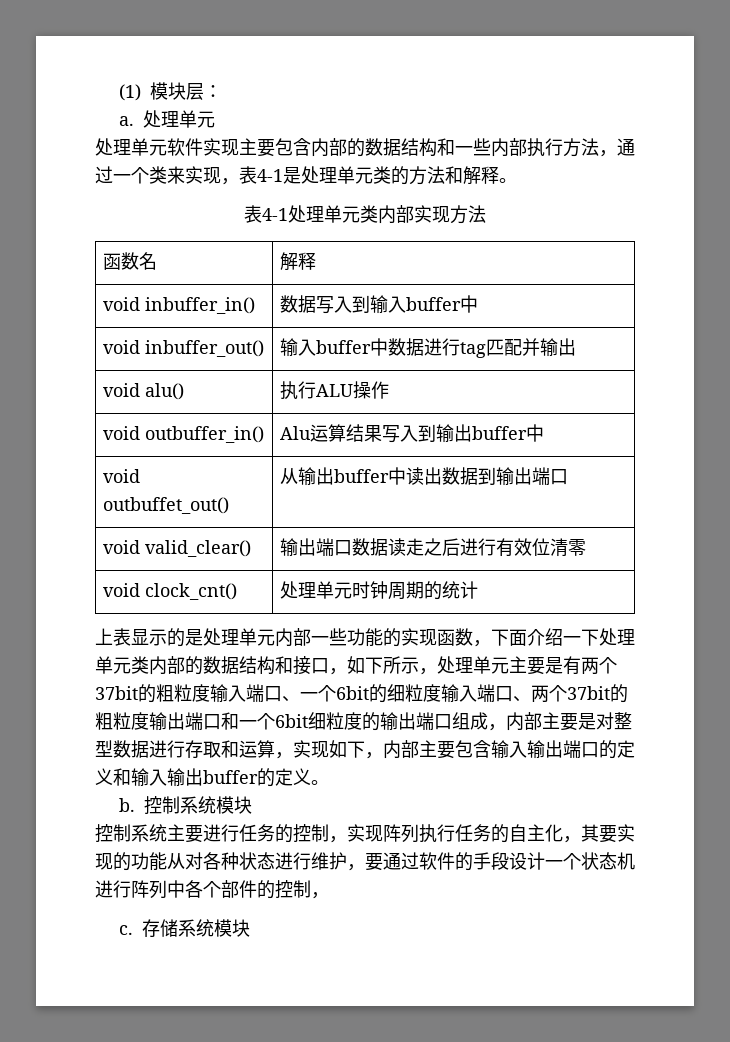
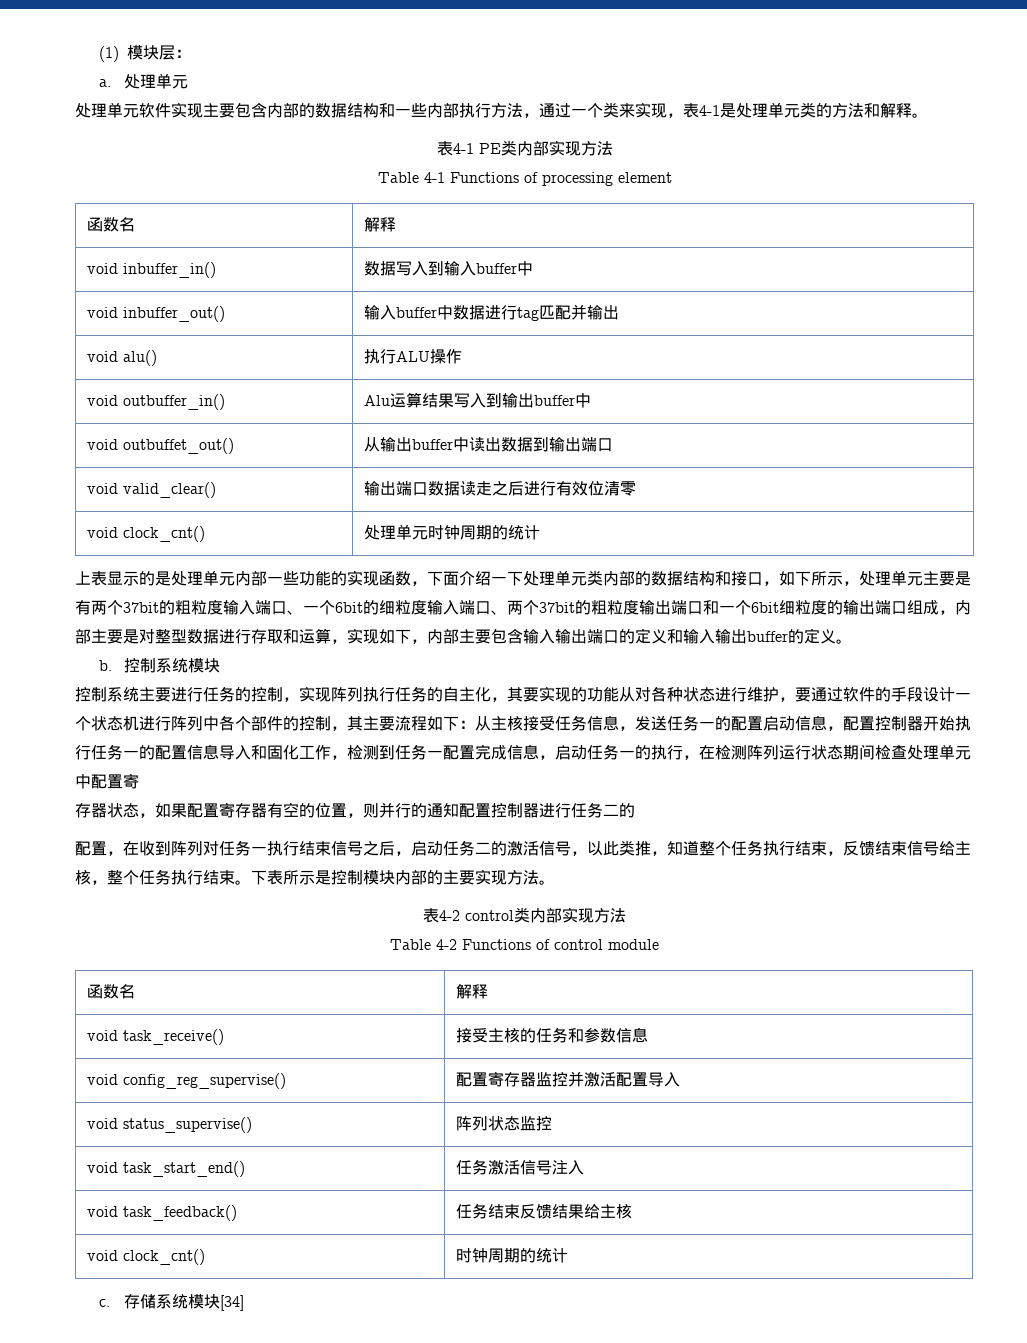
[288,205,486,224] 处理单元类内部实现方法 -> [478,140,613,156] [377,172,672,186] PE类内部实现方法 // Table 4-1 Functions of processing element
(329, 895) none -> [347,715,971,731] [75,744,971,760] [75,773,139,789] [75,802,635,818] [75,840,971,856] [75,869,555,885] [423,907,626,923] [390,939,659,950] [87,984,136,999] [456,984,489,999] [87,1029,225,1045] [456,1027,649,1043] [87,1073,287,1089] [456,1071,681,1087] [87,1117,253,1133] [456,1116,553,1131] [87,1161,246,1177] [456,1159,585,1175] [87,1205,238,1221] [456,1203,633,1219] [87,1249,206,1265] [456,1248,569,1263] 其主要流程如下：从主核接受任务信息，发送任务一的配置启动信息，配置控制器开始执行任务一的配置信息导入和固化工作，检测到任务一配置完成信息，启动任务一的执行，在检测阵列运行状态期间检查处理单元中配置寄 // 存器状态，如果配置寄存器有空的位置，则并行的通知配置控制器进行任务二的 // 配置，在收到阵列对任务一执行结束信号之后，启动任务二的激活信号，以此类推，知道整个任务执行结束，反馈结束信号给主核，整个任务执行结束。下表所示是控制模块内部的主要实现方法。 // 表4-2 control类内部实现方法 // Table 4-2 Functions of control module // 函数名 | 解释 // void task_receive() | 接受主核的任务和参数信息 // void config_reg_supervise() | 配置寄存器监控并激活配置导入 // void status_supervise() | 阵列状态监控 // void task_start_end() | 任务激活信号注入 // void task_feedback() | 任务结束反馈结果给主核 // void clock_cnt() | 时钟周期的统计
(251, 928) none -> [219,1295,244,1311] [34]

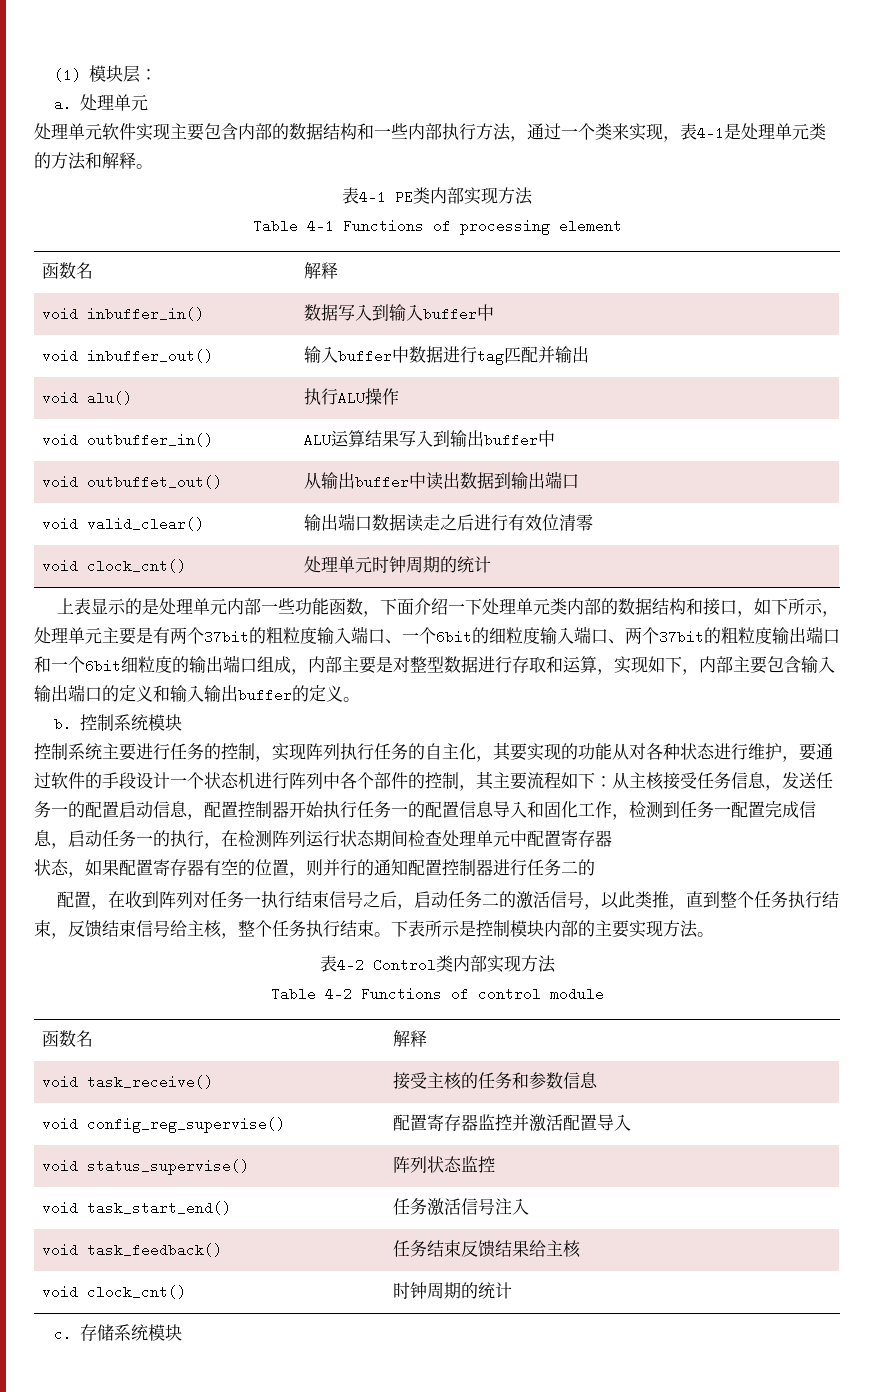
[364,395,391,406] Alu -> [304,433,332,447] ALU
[331,570,379,586] 的实现 -> (330, 606) none
[75,803,107,818] // 存器 -> [578,830,612,847] 存器 //
[667,841,699,856] 知道 -> [686,891,721,908] 直到
[465,910,514,921] control -> [372,958,436,972] Control
[219,1295,244,1311] [34] -> (183, 1332) none

